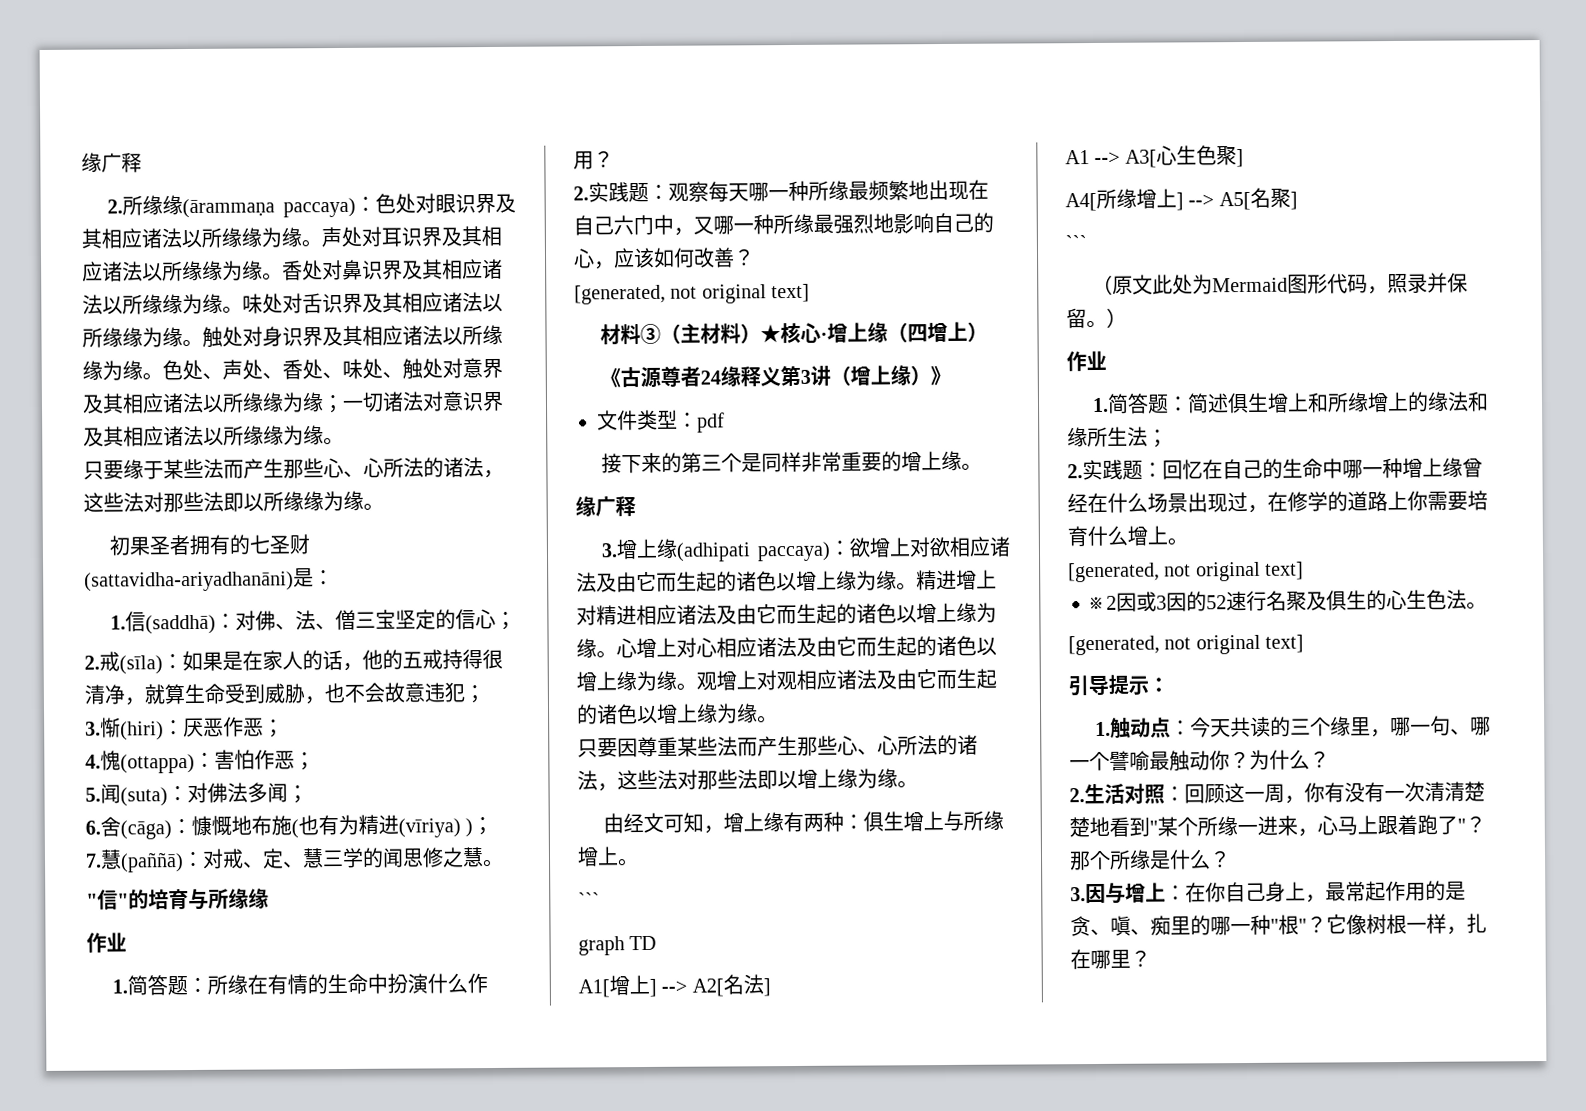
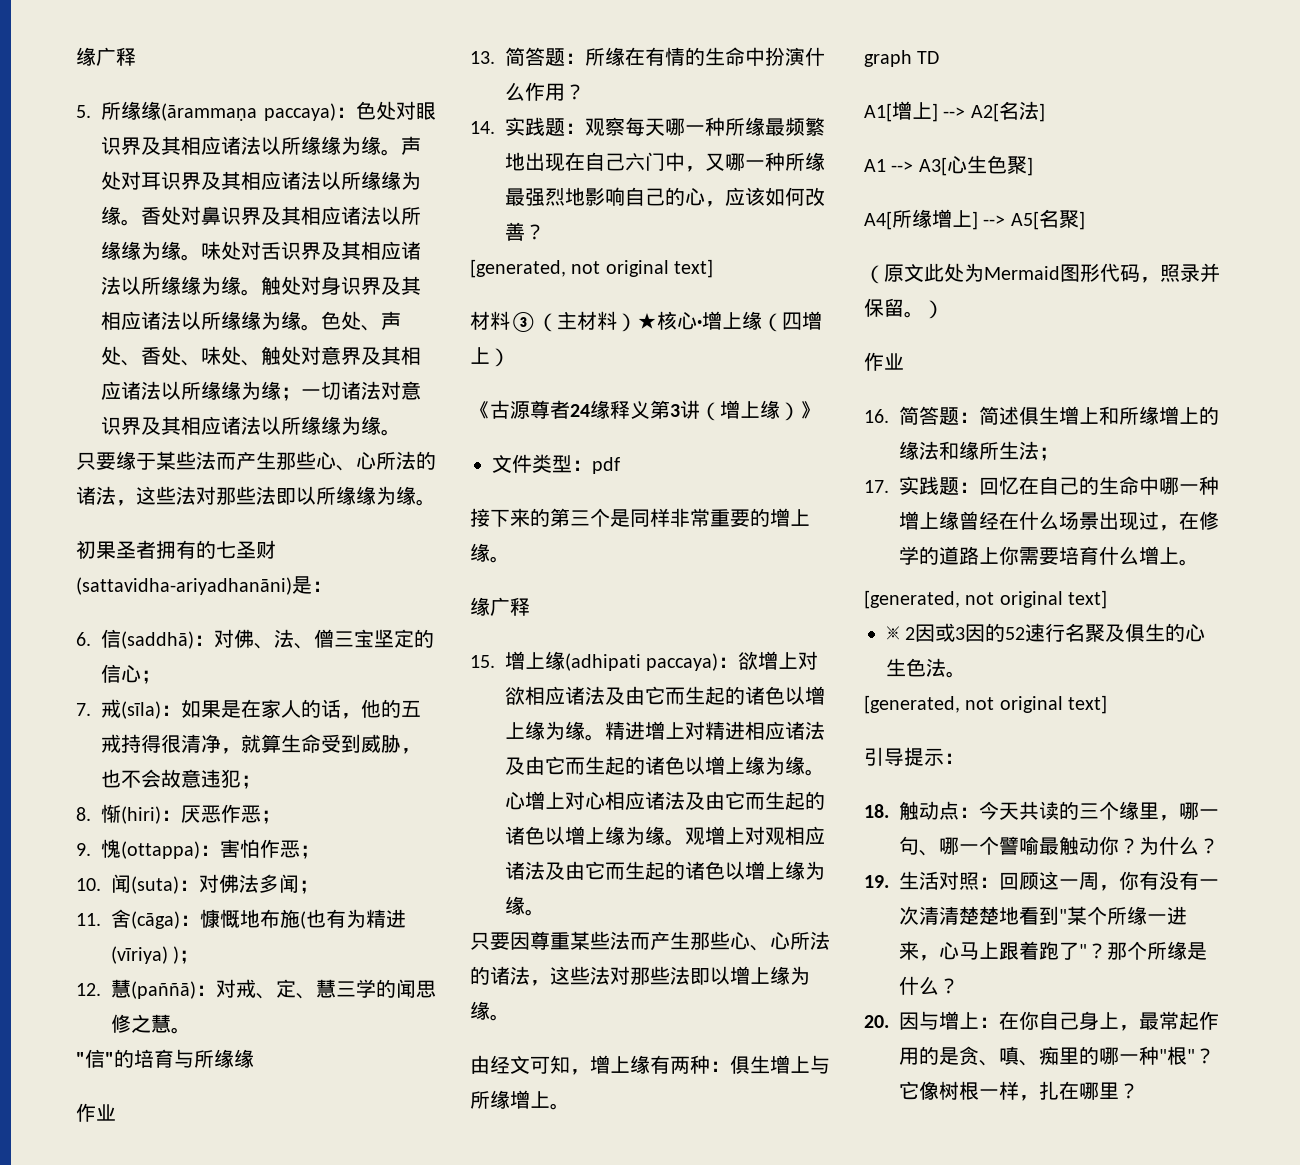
[81,152,142,173] [107,199,124,214] 缘广释 // 2. -> [76,47,136,66] [76,105,91,118] 缘广释 // 5.
[110,615,127,630] 1. -> [76,632,91,646] 6.
[84,655,100,670] 2. -> [76,703,91,716] 7.
[85,721,101,736] 3. -> [76,807,91,821] 8.
[85,754,101,769] 4. -> [76,843,91,856] 9.
[85,787,101,802] 5. -> [76,878,101,891] 10.
[85,820,101,835] 6. -> [76,913,101,926] 11.
[85,853,102,868] 7. -> [76,983,101,996] 12.
[112,979,129,994] 1. -> [470,51,495,64] 13.
[573,186,589,201] 2. -> [470,121,495,134] 14.
[601,543,619,558] 3. -> [470,655,495,668] 15.
[578,892,600,908] // ``` -> (570, 1106) none
[1065,235,1087,251] // ``` -> (1085, 220) none
[1092,397,1110,413] 1. -> [864,409,889,423] 16.
[1067,464,1083,479] 2. -> [864,480,889,493] 17.
[1095,721,1112,736] 1. -> [864,804,889,818] 18.
[1069,788,1085,803] 2. -> [864,875,889,888] 19.
[1070,887,1086,902] 3. -> [864,1015,889,1028] 20.

